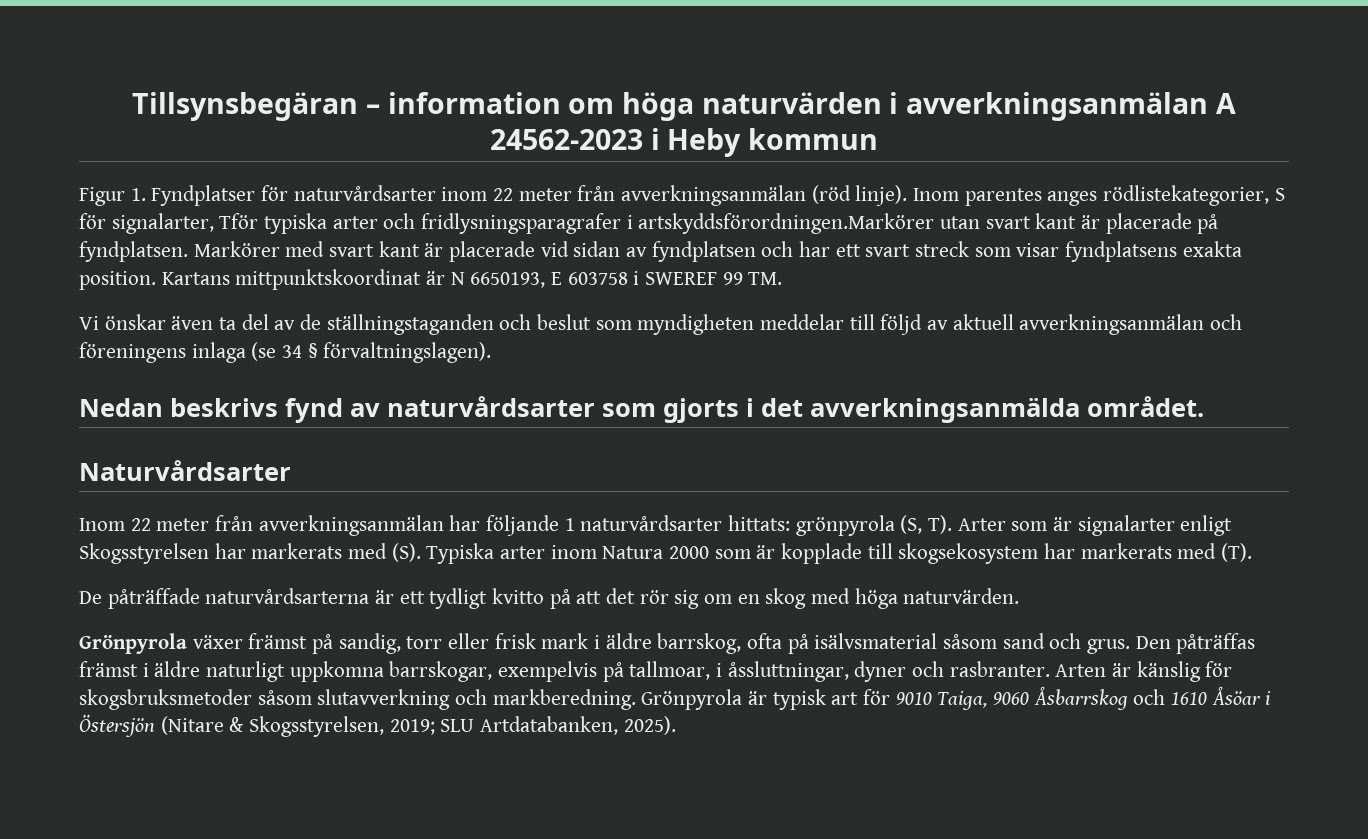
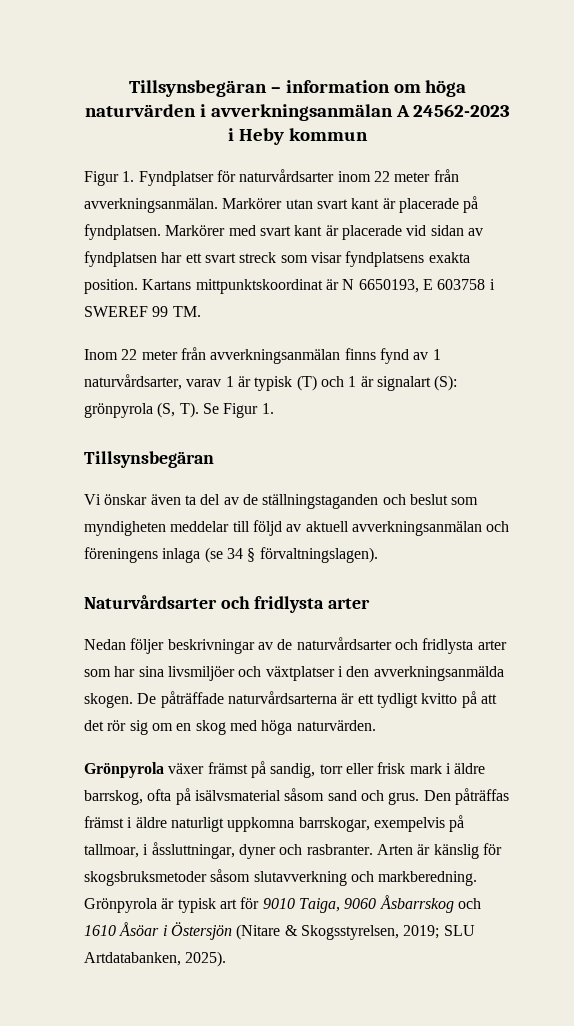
[621,185,1285,206] [79,213,935,234] avverkningsanmälan (röd linje). Inom parentes anges rödlistekategorier, S för signalarter, Tför typiska arter och fridlysningsparagrafer i artskyddsförordningen.Markörer -> [84,198,283,213] avverkningsanmälan. Markörer
[761,241,794,257] och -> (157, 259) none
(783, 278) none -> [84,347,441,364] [84,374,458,391] [84,402,274,418] [84,451,214,468] // Inom 22 meter från avverkningsanmälan finns fynd av 1 naturvårdsarter, varav 1 är typisk (T) och 1 är signalart (S): grönpyrola (S, T). Se Figur 1. // Tillsynsbegäran
[79,396,1204,423] [79,460,291,481] [79,515,1233,536] [79,543,1253,564] Nedan beskrivs fynd av naturvårdsarter som gjorts i det avverkningsanmälda området. // Naturvårdsarter // Inom 22 meter från avverkningsanmälan har följande 1 naturvårdsarter hittats: grönpyrola (S, T). Arter som är signalarter enligt Skogsstyrelsen har markerats med (S). Typiska arter inom Natura 2000 som är kopplade till skogsekosystem har markerats med (T). // -> [84,595,371,613] [84,637,507,654] [84,666,504,681] [84,693,133,708] Naturvårdsarter och fridlysta arter // Nedan följer beskrivningar av de naturvårdsarter och fridlysta arter som har sina livsmiljöer och växtplatser i den avverkningsanmälda skogen.

